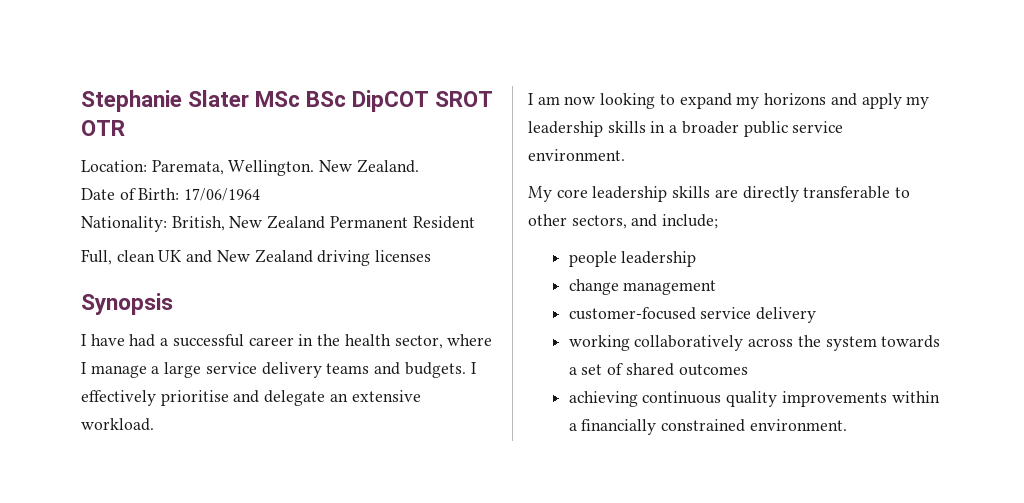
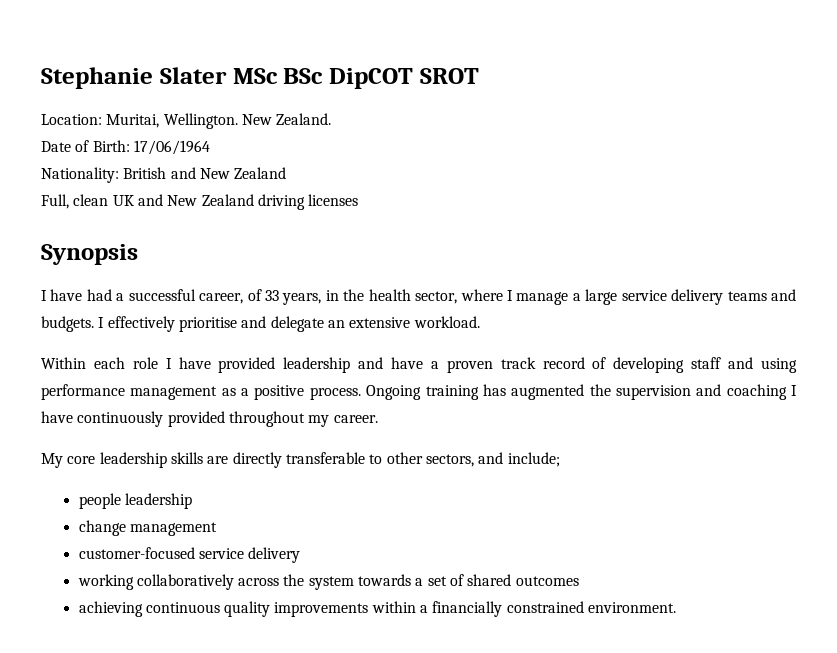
[81,120,125,136] OTR -> (479, 76) none
[151,160,224,175] Paremata, -> [106,114,160,128] Muritai,
[171,215,475,231] British, New Zealand Permanent Resident -> [123,167,287,179] British and New Zealand
[248,337,294,346] career -> [199,289,322,305] career, of 33 years,
[528,93,930,109] [528,121,844,137] [528,149,625,161] I am now looking to expand my horizons and apply my leadership skills in a broader public service environment. -> [41,357,797,373] [41,384,797,400] [41,411,378,427] Within each role I have provided leadership and have a proven track record of developing staff and using performance management as a positive process. Ongoing training has augmented the supervision and coaching I have continuously provided throughout my career.

